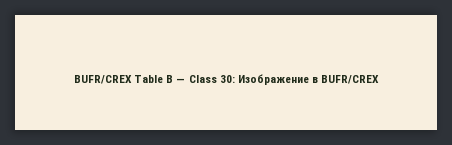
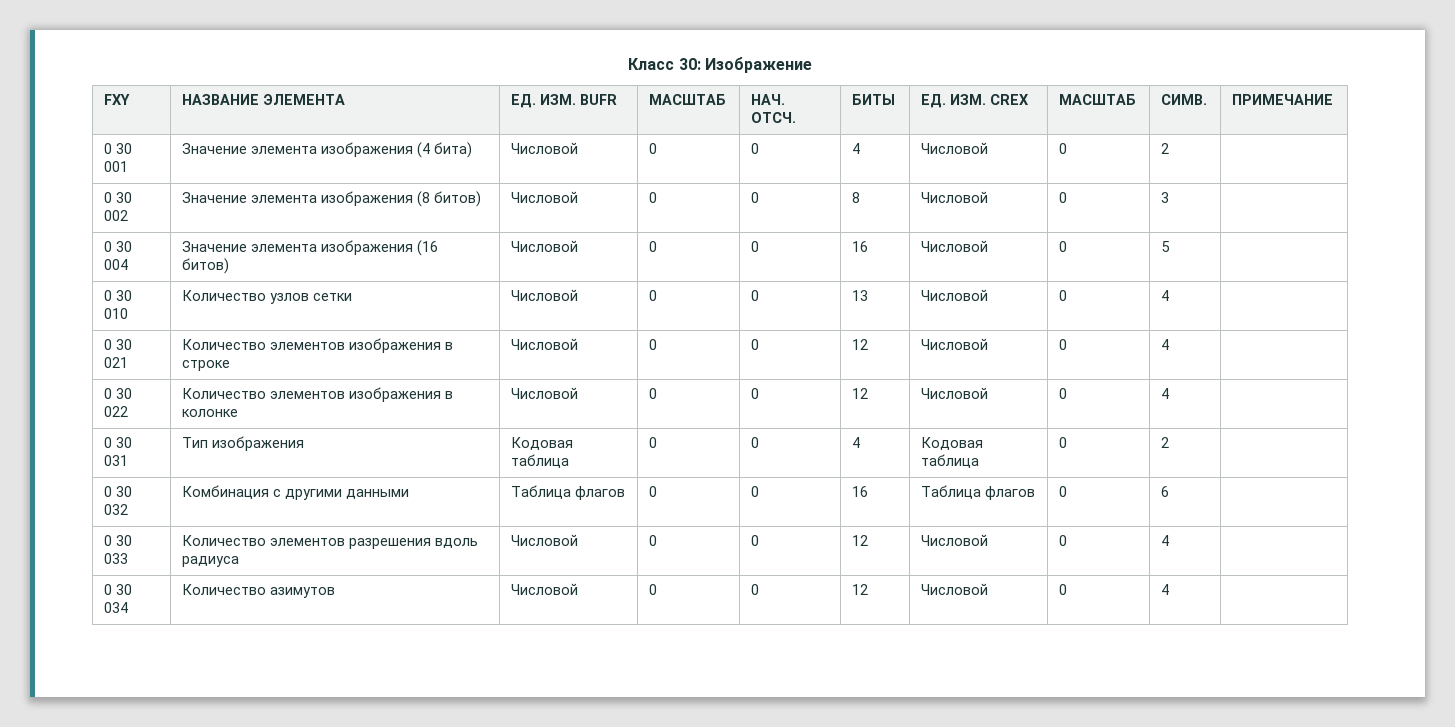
[74,74,379,85] BUFR/CREX Table B — Class 30: Изображение в BUFR/CREX -> [628,57,812,73] [104,94,131,105] [182,94,346,105] [511,94,618,108] [649,94,727,105] [751,94,786,105] [751,112,797,123] [852,94,896,105] [921,94,1030,108] [1059,94,1137,105] [1161,94,1208,105] [1232,94,1334,105] [104,143,133,154] [104,161,129,172] [182,142,473,158] [511,142,579,154] [649,143,658,154] [751,143,760,154] [852,143,861,154] [921,142,989,154] [1059,143,1068,154] [1161,143,1170,154] [104,192,133,203] [104,210,129,221] [182,191,482,207] [511,191,579,203] [649,192,658,203] [751,192,760,203] [852,192,861,203] [921,191,989,203] [1059,192,1068,203] [1161,192,1170,203] [104,241,133,252] [104,259,129,270] [182,240,439,256] [182,258,230,274] [511,240,579,252] [649,241,658,252] [751,241,760,252] [852,241,869,252] [921,240,989,252] [1059,241,1068,252] [1161,241,1171,252] [104,290,133,301] [104,308,129,319] [182,290,353,304] [511,289,579,301] [649,290,658,301] [751,290,760,301] [852,290,869,301] [921,289,989,301] [1059,290,1068,301] [1161,290,1170,301] [104,339,133,350] [104,357,129,368] [182,338,454,353] [182,360,231,371] [511,338,579,350] [649,339,658,350] [751,339,760,350] [852,339,869,350] [921,338,989,350] [1059,339,1068,350] [1161,339,1170,350] [104,388,133,399] [104,406,129,417] [182,387,454,402] [182,409,239,417] [511,387,579,399] [649,388,658,399] [751,388,760,399] [852,388,869,399] [921,387,989,399] [1059,388,1068,399] [1161,388,1170,399] [104,437,133,448] [104,455,129,466] [182,436,305,451] [511,437,574,450] [511,454,570,468] [649,437,658,448] [751,437,760,448] [852,437,861,448] [921,437,984,450] [921,454,980,468] [1059,437,1068,448] [1161,437,1170,448] [104,486,133,497] [104,504,129,515] [182,485,410,500] [511,485,626,500] [649,486,658,497] [751,486,760,497] [852,486,869,497] [921,485,1036,500] [1059,486,1068,497] [1161,486,1170,497] [104,535,133,546] [104,553,129,564] [182,535,479,549] [182,556,240,567] [511,534,579,546] [649,535,658,546] [751,535,760,546] [852,535,869,546] [921,534,989,546] [1059,535,1068,546] [1161,535,1170,546] [104,584,133,595] [104,602,129,613] [182,584,336,598] [511,583,579,595] [649,584,658,595] [751,584,760,595] [852,584,869,595] [921,583,989,595] [1059,584,1068,595] [1161,584,1170,595] Класс 30: Изображение // FXY | НАЗВАНИЕ ЭЛЕМЕНТА | ЕД. ИЗМ. BUFR | МАСШТАБ | НАЧ. ОТСЧ. | БИТЫ | ЕД. ИЗМ. CREX | МАСШТАБ | СИМВ. | ПРИМЕЧАНИЕ // 0 30 001 | Значение элемента изображения (4 бита) | Числовой | 0 | 0 | 4 | Числовой | 0 | 2 | // 0 30 002 | Значение элемента изображения (8 битов) | Числовой | 0 | 0 | 8 | Числовой | 0 | 3 | // 0 30 004 | Значение элемента изображения (16 битов) | Числовой | 0 | 0 | 16 | Числовой | 0 | 5 | // 0 30 010 | Количество узлов сетки | Числовой | 0 | 0 | 13 | Числовой | 0 | 4 | // 0 30 021 | Количество элементов изображения в строке | Числовой | 0 | 0 | 12 | Числовой | 0 | 4 | // 0 30 022 | Количество элементов изображения в колонке | Числовой | 0 | 0 | 12 | Числовой | 0 | 4 | // 0 30 031 | Тип изображения | Кодовая таблица | 0 | 0 | 4 | Кодовая таблица | 0 | 2 | // 0 30 032 | Комбинация с другими данными | Таблица флагов | 0 | 0 | 16 | Таблица флагов | 0 | 6 | // 0 30 033 | Количество элементов разрешения вдоль радиуса | Числовой | 0 | 0 | 12 | Числовой | 0 | 4 | // 0 30 034 | Количество азимутов | Числовой | 0 | 0 | 12 | Числовой | 0 | 4 |

